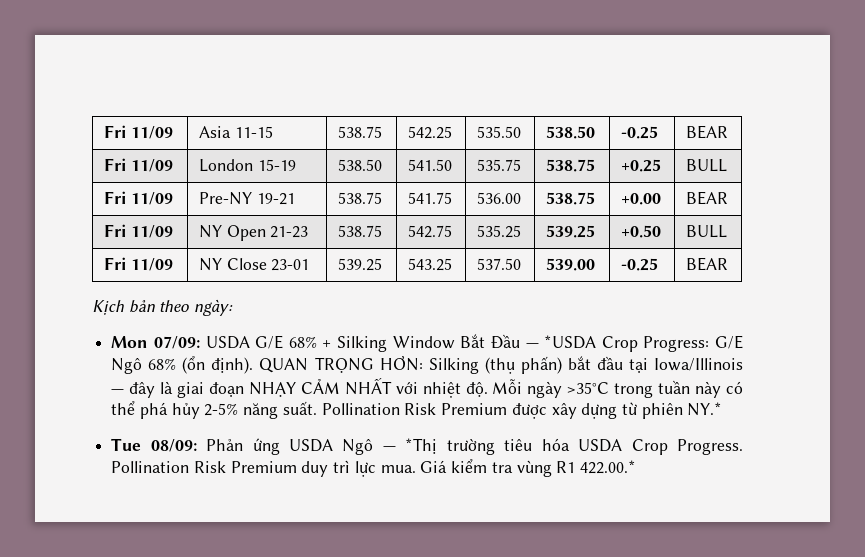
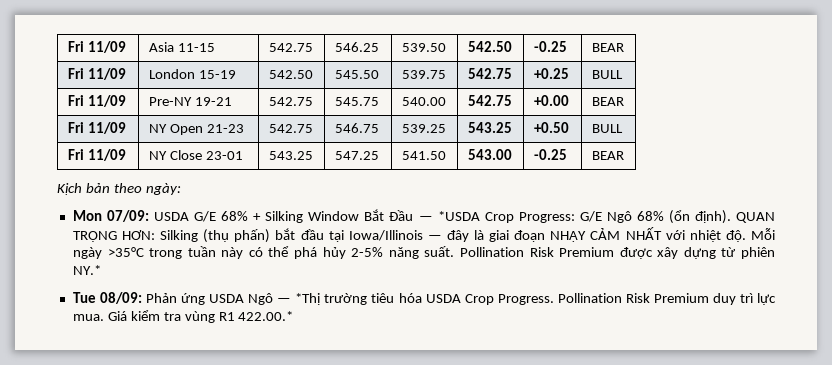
[337,126,382,138] [407,126,452,139] [476,126,521,138] [545,126,595,139] 538.75 | 542.25 | 535.50 | 538.50 -> [268,43,313,52] [334,42,379,52] [401,43,446,52] [467,41,512,52] 542.75 | 546.25 | 539.50 | 542.50
[337,159,382,171] [407,159,452,171] [476,159,521,171] [545,159,595,172] 538.50 | 541.50 | 535.75 | 538.75 -> [268,70,313,79] [334,70,379,79] [401,70,446,79] [467,68,512,79] 542.50 | 545.50 | 539.75 | 542.75
[337,192,382,204] [407,192,452,204] [476,192,521,204] [545,192,595,205] 538.75 | 541.75 | 536.00 | 538.75 -> [268,97,313,106] [334,97,379,106] [401,97,446,106] [467,95,512,106] 542.75 | 545.75 | 540.00 | 542.75
[337,225,382,237] [407,225,452,238] [476,225,521,238] [545,225,595,238] | 538.75 | 542.75 | 535.25 | 539.25 -> [268,124,313,133] [334,123,379,133] [401,124,446,133] [467,122,512,133] | 542.75 | 546.75 | 539.25 | 543.25
[337,258,382,271] [407,258,452,271] [476,258,521,270] [545,258,595,271] | 539.25 | 543.25 | 537.50 | 539.00 -> [268,151,313,160] [334,151,379,160] [401,151,446,160] [467,149,512,160] | 543.25 | 547.25 | 541.50 | 543.00

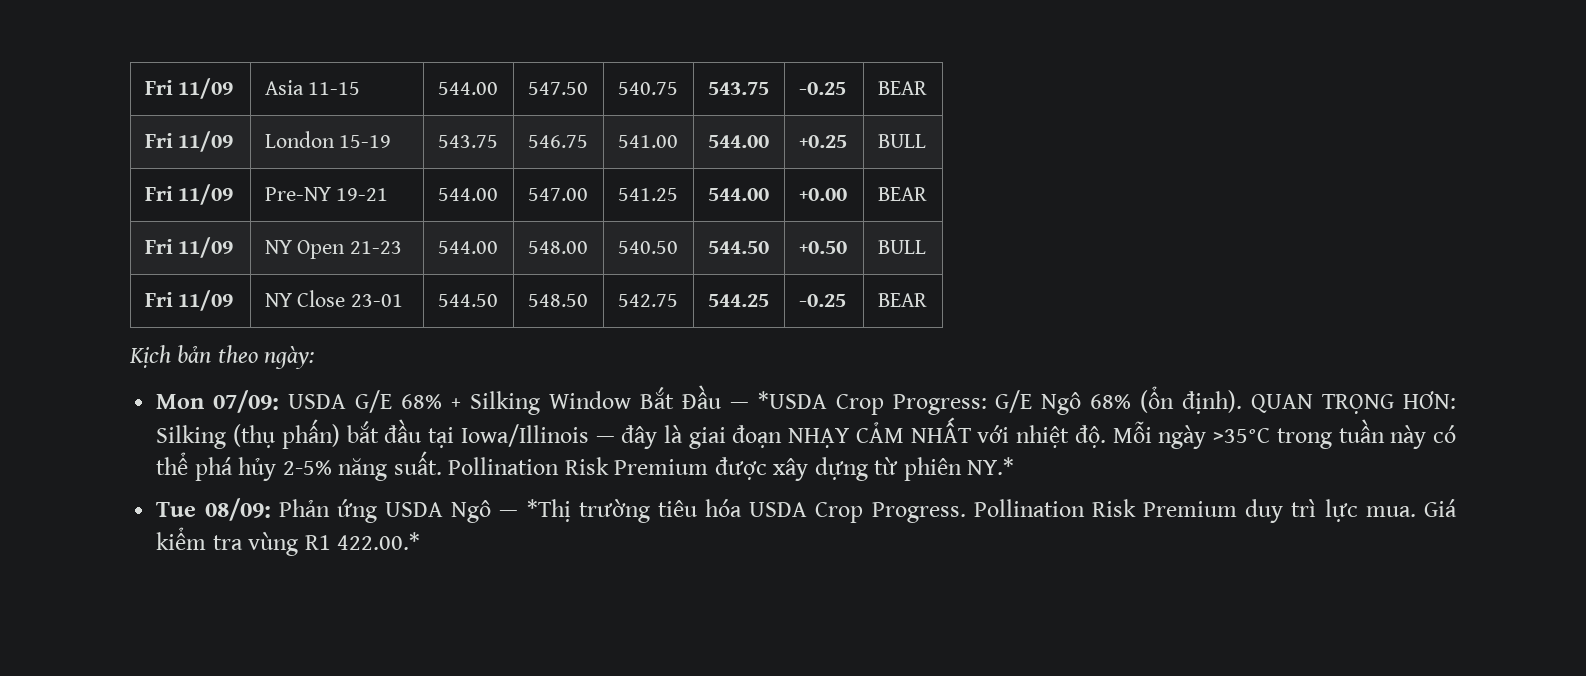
[268,43,313,52] [334,42,379,52] [401,43,446,52] [467,41,512,52] 542.75 | 546.25 | 539.50 | 542.50 -> [437,82,498,95] [527,82,588,95] [617,82,678,95] [707,82,769,95] 544.00 | 547.50 | 540.75 | 543.75
[268,70,313,79] [334,70,379,79] [401,70,446,79] [467,68,512,79] 542.50 | 545.50 | 539.75 | 542.75 -> [437,135,498,148] [527,135,588,148] [617,135,678,148] [707,135,769,148] 543.75 | 546.75 | 541.00 | 544.00
[268,97,313,106] [334,97,379,106] [401,97,446,106] [467,95,512,106] 542.75 | 545.75 | 540.00 | 542.75 -> [437,188,498,201] [527,188,588,201] [617,188,678,201] [707,188,769,201] 544.00 | 547.00 | 541.25 | 544.00
[268,124,313,133] [334,123,379,133] [401,124,446,133] [467,122,512,133] 542.75 | 546.75 | 539.25 | 543.25 -> [437,241,498,254] [527,241,588,254] [617,241,678,254] [707,241,769,254] 544.00 | 548.00 | 540.50 | 544.50
[268,151,313,160] [334,151,379,160] [401,151,446,160] [467,149,512,160] 543.25 | 547.25 | 541.50 | 543.00 -> [437,294,498,307] [527,294,588,307] [617,294,678,307] [707,294,769,307] 544.50 | 548.50 | 542.75 | 544.25

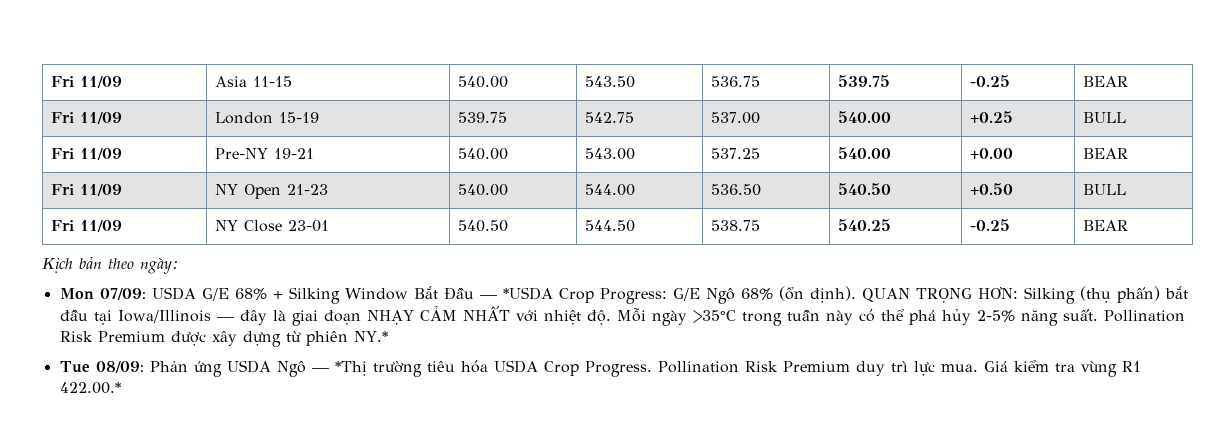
[437,82,498,95] [527,82,588,95] [617,82,678,95] [707,82,769,95] 544.00 | 547.50 | 540.75 | 543.75 -> [457,76,508,88] [584,76,635,88] [710,76,760,87] [837,75,890,87] 540.00 | 543.50 | 536.75 | 539.75
[437,135,498,148] [527,135,588,148] [617,135,678,148] [707,135,769,148] 543.75 | 546.75 | 541.00 | 544.00 -> [457,112,507,123] [584,112,634,123] [710,112,760,124] [837,111,891,123] 539.75 | 542.75 | 537.00 | 540.00
[437,188,498,201] [527,188,588,201] [617,188,678,201] [707,188,769,201] 544.00 | 547.00 | 541.25 | 544.00 -> [457,148,508,160] [584,148,635,160] [710,148,760,159] [837,147,891,159] 540.00 | 543.00 | 537.25 | 540.00
[437,241,498,254] [527,241,588,254] [617,241,678,254] [707,241,769,254] | 544.00 | 548.00 | 540.50 | 544.50 -> [457,184,508,196] [584,184,635,196] [710,184,761,196] [837,183,891,195] | 540.00 | 544.00 | 536.50 | 540.50
[437,294,498,307] [527,294,588,307] [617,294,678,307] [707,294,769,307] | 544.50 | 548.50 | 542.75 | 544.25 -> [457,220,508,232] [584,220,635,232] [710,220,760,231] [837,219,891,231] | 540.50 | 544.50 | 538.75 | 540.25

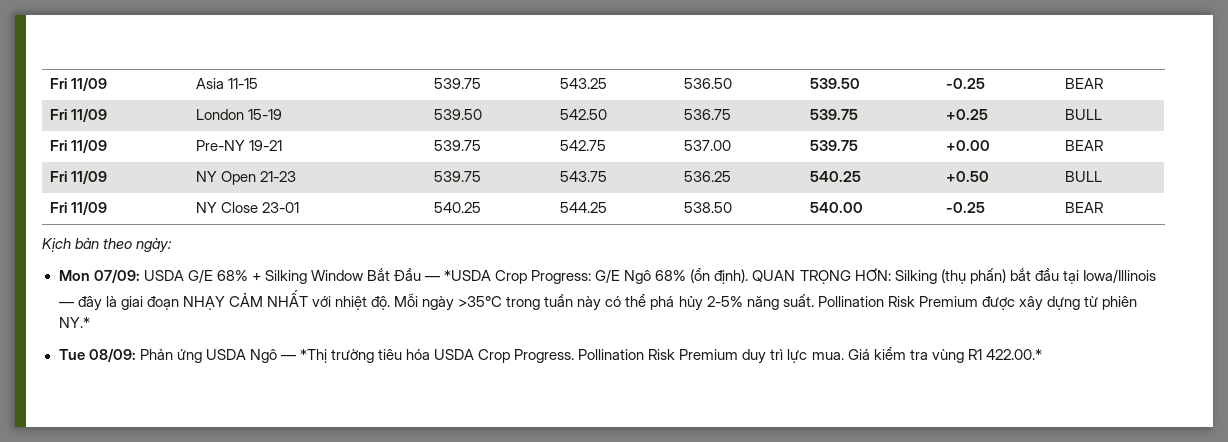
[457,76,508,88] [584,76,635,88] [710,76,760,87] [837,75,890,87] 540.00 | 543.50 | 536.75 | 539.75 -> [433,78,481,89] [559,78,607,89] [683,78,732,89] [809,78,860,89] 539.75 | 543.25 | 536.50 | 539.50
[457,112,507,123] [584,112,634,123] [710,112,760,124] [837,111,891,123] 539.75 | 542.75 | 537.00 | 540.00 -> [433,109,482,120] [559,109,607,120] [683,109,731,120] [809,109,858,120] 539.50 | 542.50 | 536.75 | 539.75
[457,148,508,160] [584,148,635,160] [710,148,760,159] [837,147,891,159] 540.00 | 543.00 | 537.25 | 540.00 -> [433,140,481,151] [559,140,606,151] [683,140,731,151] [809,140,858,151] 539.75 | 542.75 | 537.00 | 539.75
[457,184,508,196] [584,184,635,196] [710,184,761,196] [837,183,891,195] 540.00 | 544.00 | 536.50 | 540.50 -> [433,171,481,182] [559,171,607,182] [683,171,731,182] [809,171,861,182] 539.75 | 543.75 | 536.25 | 540.25
[457,220,508,232] [584,220,635,232] [710,220,760,231] [837,219,891,231] 540.50 | 544.50 | 538.75 | 540.25 -> [433,202,481,213] [559,202,607,213] [683,202,732,213] [809,202,863,213] 540.25 | 544.25 | 538.50 | 540.00

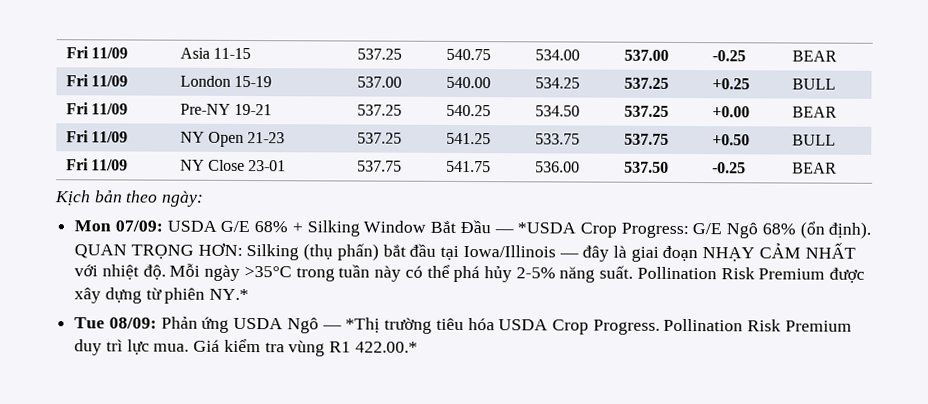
[433,78,481,89] [559,78,607,89] [683,78,732,89] [809,78,860,89] 539.75 | 543.25 | 536.50 | 539.50 -> [356,48,402,60] [445,48,491,61] [534,49,580,61] [623,49,669,61] 537.25 | 540.75 | 534.00 | 537.00
[433,109,482,120] [559,109,607,120] [683,109,731,120] [809,109,858,120] 539.50 | 542.50 | 536.75 | 539.75 -> [356,76,402,88] [445,76,491,89] [534,77,580,89] [623,77,669,89] 537.00 | 540.00 | 534.25 | 537.25
[433,140,481,151] [559,140,606,151] [683,140,731,151] [809,140,858,151] 539.75 | 542.75 | 537.00 | 539.75 -> [356,104,402,116] [445,104,491,117] [534,105,580,117] [623,105,669,117] 537.25 | 540.25 | 534.50 | 537.25
[433,171,481,182] [559,171,607,182] [683,171,731,182] [809,171,861,182] 539.75 | 543.75 | 536.25 | 540.25 -> [356,132,402,144] [445,132,491,145] [534,133,580,145] [623,133,669,145] 537.25 | 541.25 | 533.75 | 537.75
[433,202,481,213] [559,202,607,213] [683,202,732,213] [809,202,863,213] 540.25 | 544.25 | 538.50 | 540.00 -> [356,160,402,172] [445,160,491,173] [534,161,580,173] [623,161,669,173] 537.75 | 541.75 | 536.00 | 537.50

